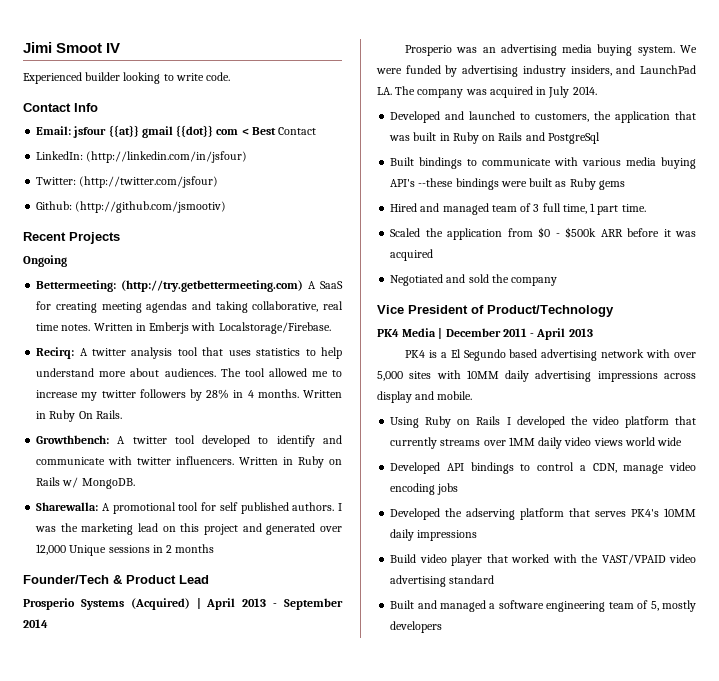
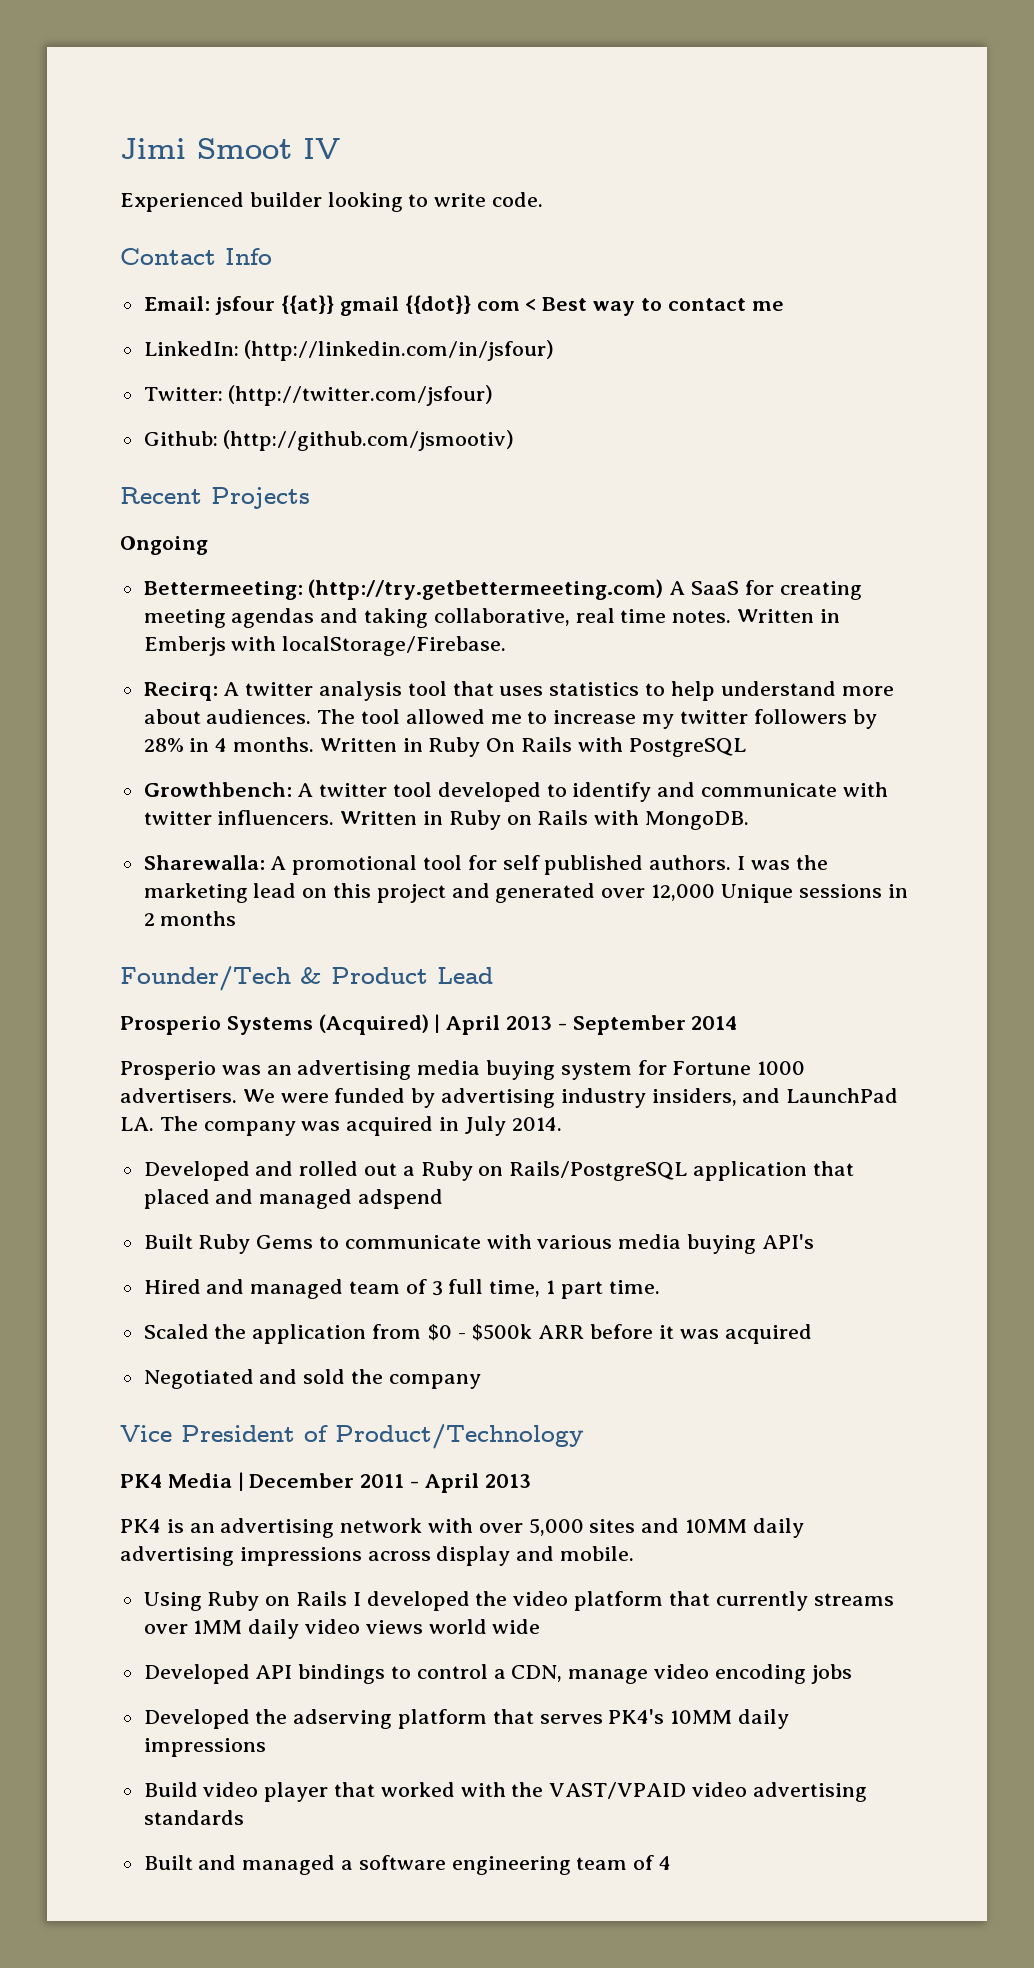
[278,127,317,135] Contact -> [593,298,784,316] way to contact me
[218,322,331,334] Localstorage/Firebase. -> [282,636,507,656] localStorage/Firebase.
[95,410,122,419] Rails. -> [521,737,746,757] Rails with PostgreSQL
[62,477,79,488] w/ -> [594,810,640,825] with
[637,46,675,56] system. -> [560,1060,806,1080] [120,1088,237,1103] system for Fortune 1000 advertisers.
[469,111,696,123] [389,132,600,144] [390,157,463,169] launched to customers, the application that was built in Ruby on Rails and PostgreSql // Built bindings -> [299,1161,854,1181] [143,1189,444,1209] [143,1234,314,1254] rolled out a Ruby on Rails/PostgreSQL application that placed and managed adspend // Built Ruby Gems
[418,178,625,190] --these bindings were built as Ruby gems -> (814, 1241) none
[440,349,538,361] a El Segundo based -> [189,1523,215,1533] an
[436,370,461,379] with -> [641,1518,680,1533] and
[449,575,495,584] standard -> [143,1810,244,1825] standards
[650,600,696,612] [390,621,443,633] 5, mostly developers -> [659,1856,672,1870] 4

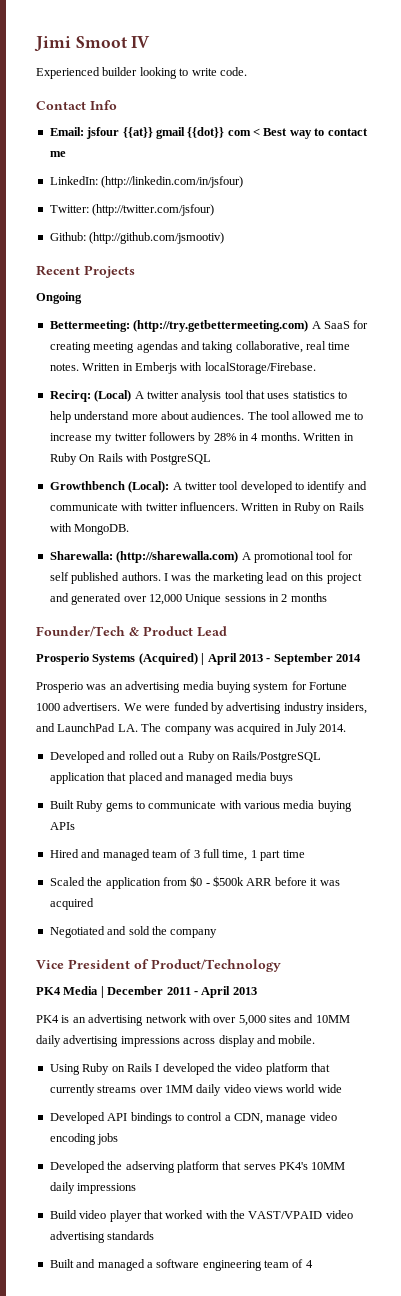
(218, 691) none -> [94,390,132,402] (Local)
[143,782,292,797] Growthbench: -> [49,481,170,493] Growthbench (Local):
(265, 862) none -> [116,551,239,563] (http://sharewalla.com)
[358,1189,444,1209] adspend -> [235,772,293,784] media buys
[256,1235,314,1249] Gems -> [105,802,133,812] gems
[761,1234,814,1249] API's -> [49,822,75,830] APIs
[608,1280,660,1294] time. -> [282,850,305,858] time

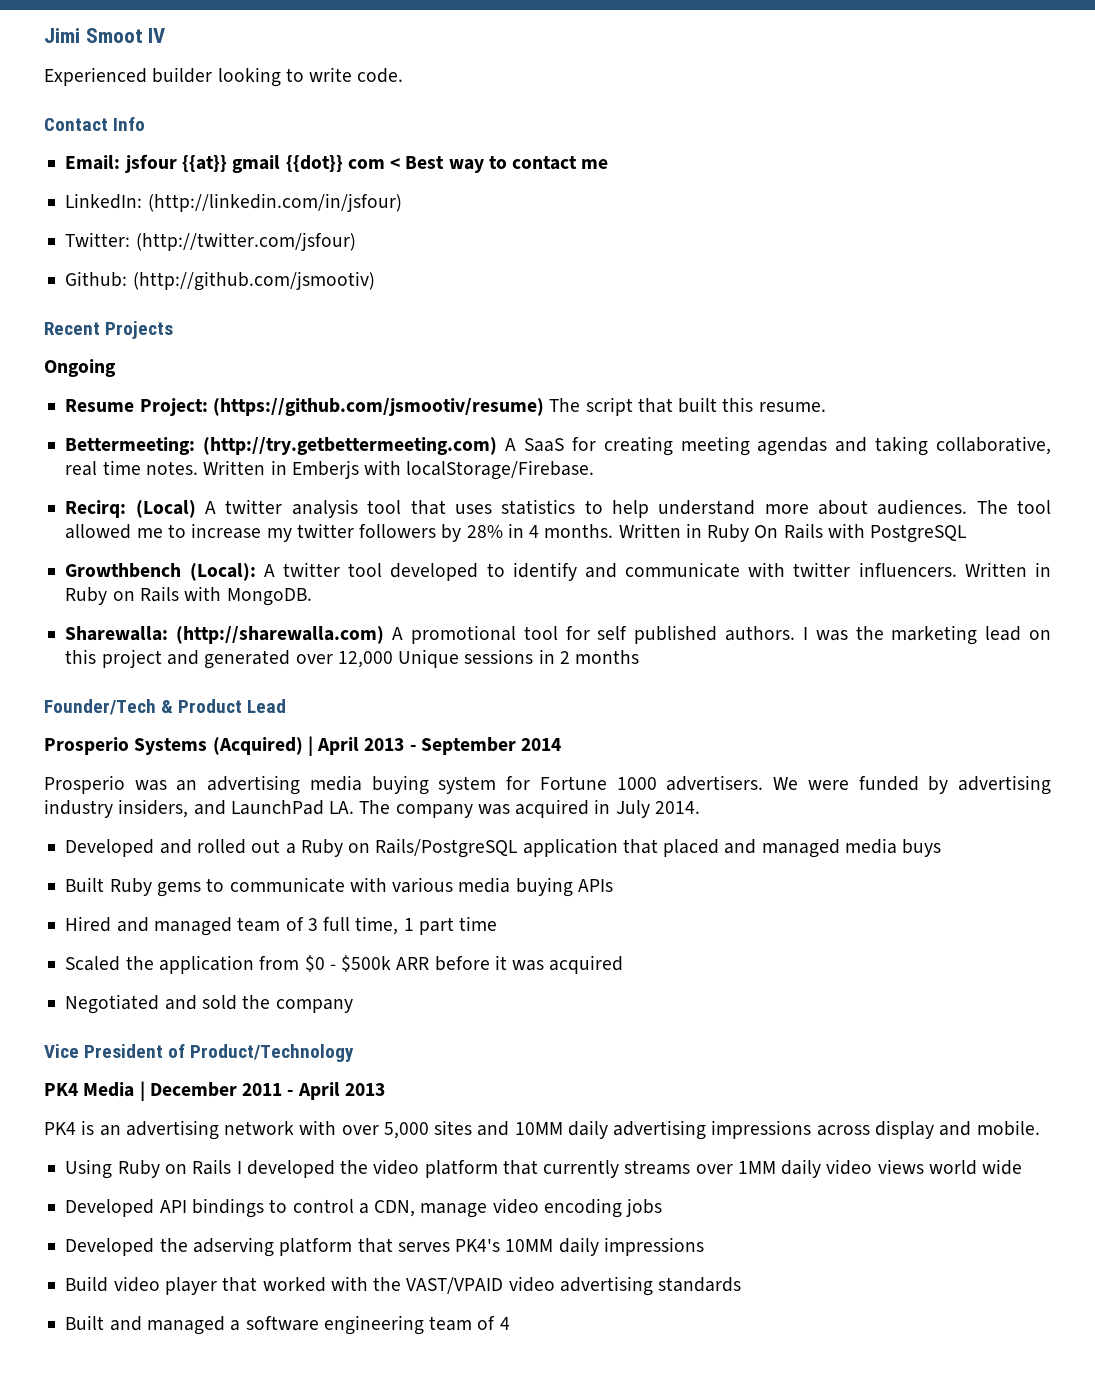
(82, 298) none -> [65,397,826,416] // Resume Project: (https://github.com/jsmootiv/resume) The script that built this resume.

